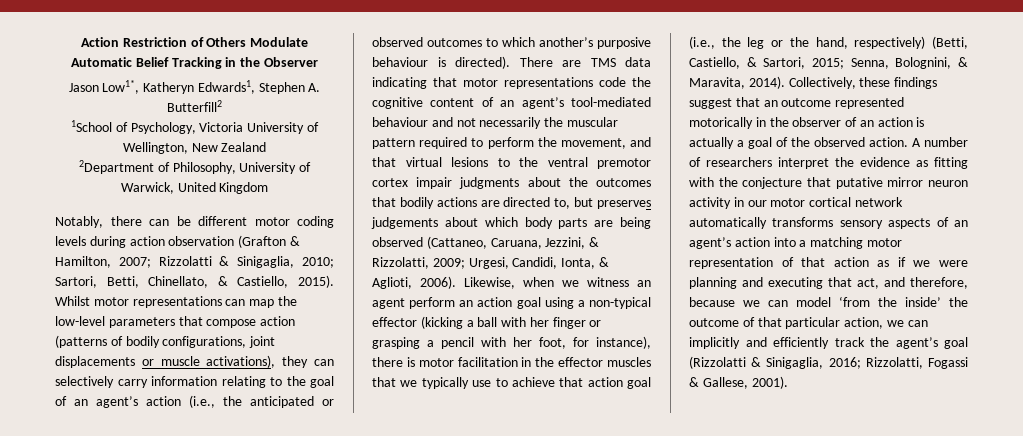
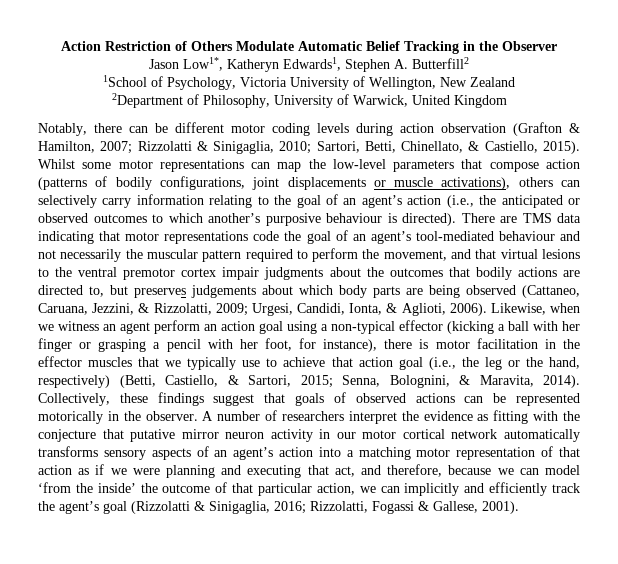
(90, 301) none -> [82,162,112,169] some
[282,356,309,368] they -> [518,177,553,187] others
[372,97,475,109] cognitive content -> [306,231,331,244] goal
[763,97,905,109] [689,117,925,129] [689,137,908,149] an outcome represented motorically in the observer of an action is actually a goal of the observed action. -> [295,392,580,406] [38,411,198,424] goals of observed actions can be represented motorically in the observer.

